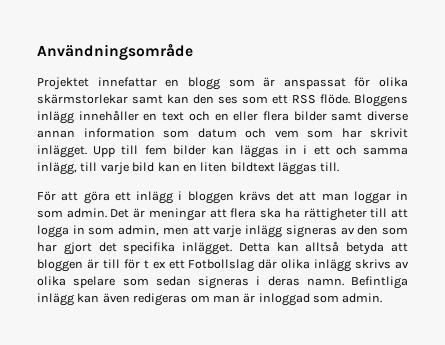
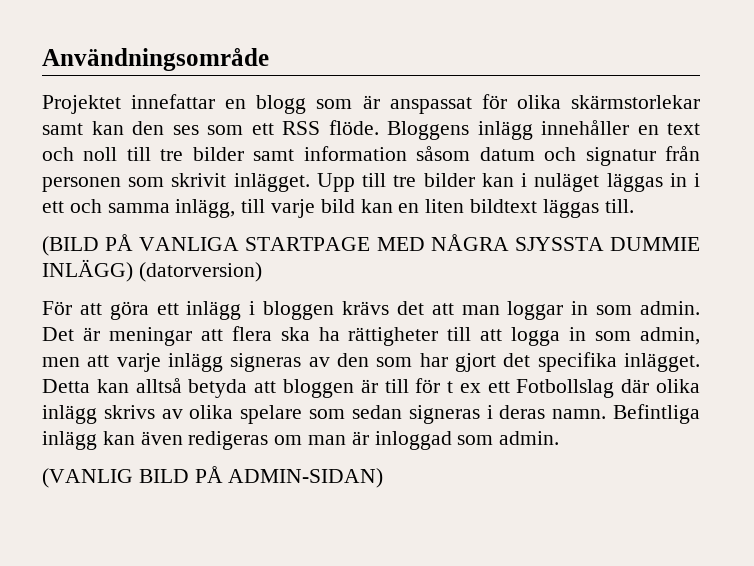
[214,111,408,121] [37,128,362,138] en eller flera bilder samt diverse annan information som datum och vem som har -> [83,146,700,166] [42,177,165,192] noll till tre bilder samt information såsom datum och signatur från personen som
[144,145,167,155] fem -> [393,175,417,187] tre
(234, 150) none -> [521,173,600,192] i nuläget
(340, 167) none -> [42,234,700,256] [42,259,262,282] // (BILD PÅ VANLIGA STARTPAGE MED NÅGRA SJYSSTA DUMMIE INLÄGG) (datorversion)
(383, 298) none -> [42,466,384,488] // (VANLIG BILD PÅ ADMIN-SIDAN)

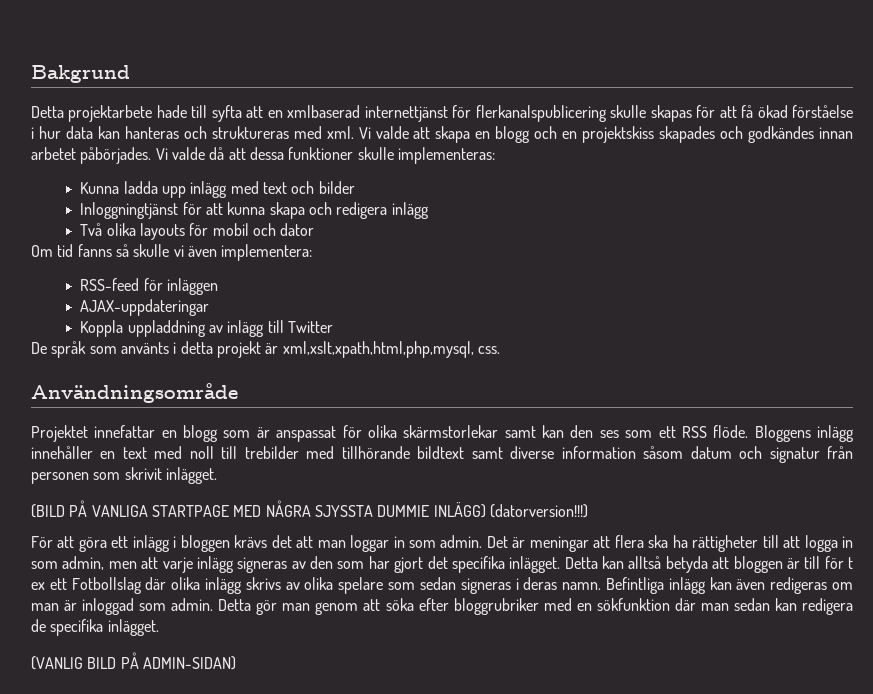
(42, 59) none -> [31,65,130,83] [31,105,854,122] [31,126,854,143] [31,147,495,164] [80,181,355,198] [80,202,429,219] [80,223,315,240] [31,244,313,261] [80,278,219,295] [80,299,210,316] [80,320,334,337] [31,341,500,358] Bakgrund // Detta projektarbete hade till syfta att en xmlbaserad internettjänst för flerkanalspublicering skulle skapas för att få ökad förståelse i hur data kan hanteras och struktureras med xml. Vi valde att skapa en blogg och en projektskiss skapades och godkändes innan arbetet påbörjades. Vi valde då att dessa funktioner skulle implementeras: // Kunna ladda upp inlägg med text och bilder // Inloggningtjänst för att kunna skapa och redigera inlägg // Två olika layouts för mobil och dator // Om tid fanns så skulle vi även implementera: // RSS-feed för inläggen // AJAX-uppdateringar // Koppla uppladdning av inlägg till Twitter // De språk som använts i detta projekt är xml,xslt,xpath,html,php,mysql, css. //
[42,147,74,161] och -> [154,446,183,459] med
[160,147,295,161] tre bilder samt -> [244,446,555,459] trebilder med tillhörande bildtext samt diverse
[316,173,701,192] [42,199,634,218] Upp till tre bilder kan i nuläget läggas in i ett och samma inlägg, till varje bild kan en liten bildtext läggas till. -> (217, 475) none
[138,262,262,282] (datorversion) -> [489,504,588,518] (datorversion!!!)
(560, 438) none -> [218,598,853,615] [31,619,159,636] Detta gör man genom att söka efter bloggrubriker med en sökfunktion där man sedan kan redigera de specifika inlägget.

